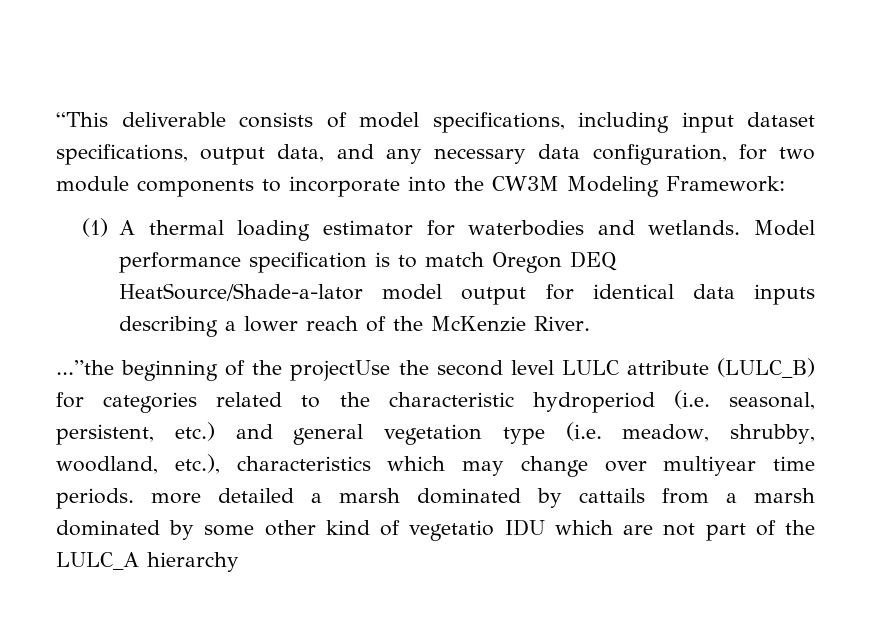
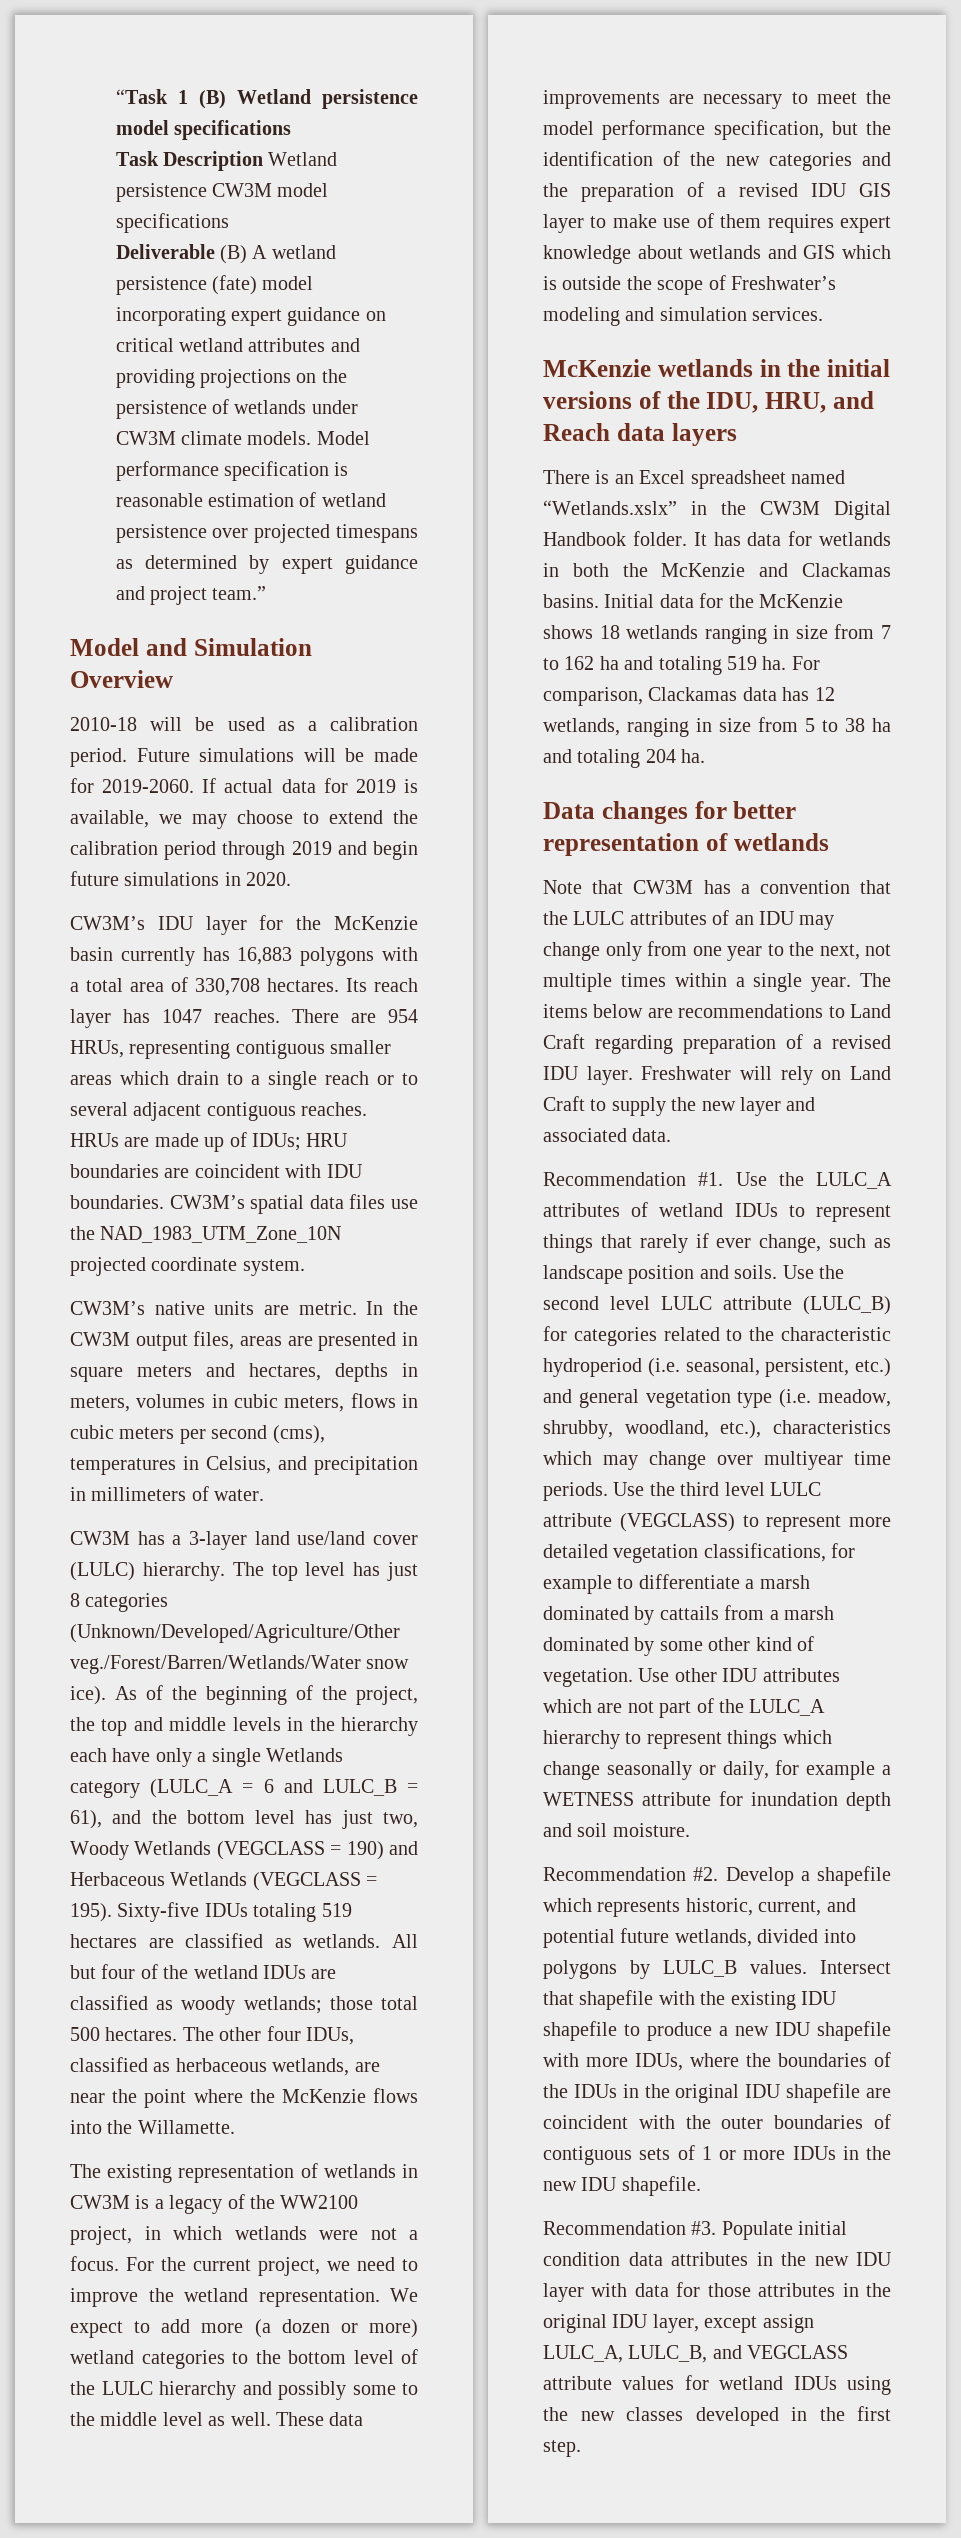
[56,112,815,133] [56,144,815,165] [56,176,785,197] [82,218,816,241] [119,251,618,273] [119,283,815,305] [119,316,591,337] [56,360,391,381] “This deliverable consists of model specifications, including input dataset specifications, output data, and any necessary data configuration, for two module components to incorporate into the CW3M Modeling Framework: // (1) A thermal loading estimator for waterbodies and wetlands. Model performance specification is to match Oregon DEQ HeatSource/Shade-a-lator model output for identical data inputs describing a lower reach of the McKenzie River. // ...”the beginning of the projectUse -> [115,89,418,109] [115,120,292,140] [115,151,338,171] [115,183,329,202] [115,213,229,233] [115,244,336,264] [115,275,314,295] [115,307,386,326] [115,338,360,352] [115,369,347,388] [115,399,358,419] [115,431,370,445] [115,461,349,481] [115,492,386,507] [115,524,418,543] [115,555,418,574] [115,586,267,605] [70,638,312,656] [70,670,173,688] [70,717,419,731] [70,748,418,767] [70,778,418,793] [70,810,418,829] [70,841,418,860] [70,871,292,886] [70,915,418,935] [70,947,419,966] [70,977,418,996] [70,1009,418,1028] [70,1040,392,1059] [70,1071,418,1090] [70,1102,368,1121] [70,1132,349,1152] [70,1164,363,1178] [70,1194,418,1214] [70,1226,342,1243] [70,1257,305,1276] [70,1301,419,1315] [70,1331,418,1351] [70,1363,418,1382] [70,1393,418,1412] [70,1425,325,1444] [70,1456,418,1475] [70,1486,265,1501] [70,1531,419,1550] [70,1562,418,1581] [70,1593,169,1612] [70,1624,400,1643] [70,1655,410,1674] [70,1685,418,1705] [70,1717,418,1736] [70,1748,343,1767] [70,1779,418,1798] [70,1810,418,1829] [70,1841,418,1860] [70,1872,378,1891] [70,1902,352,1922] [70,1933,418,1948] [70,1964,337,1979] [70,1995,418,2015] [70,2026,354,2045] [70,2057,380,2076] [70,2088,418,2108] [70,2120,235,2134] [70,2163,418,2183] [70,2194,359,2214] [70,2226,418,2245] [70,2256,418,2276] [70,2288,418,2307] [70,2319,418,2338] [70,2349,418,2369] [70,2381,418,2400] [70,2412,364,2426] [543,90,891,109] [543,120,891,140] [543,151,891,171] [543,182,891,202] [543,213,891,233] [543,245,891,264] [543,275,836,295] [543,307,824,326] [543,359,890,377] [543,391,874,413] [543,423,737,446] [543,470,845,489] [543,500,891,520] [543,531,891,546] [543,563,891,577] [543,593,843,608] [543,624,891,644] [543,656,820,675] [543,687,835,706] [543,717,891,737] [543,749,706,768] [543,801,797,824] [543,833,829,856] [543,880,891,894] [543,910,835,930] [543,941,891,961] [543,973,891,992] [543,1004,891,1018] [543,1034,891,1054] [543,1066,891,1085] [543,1096,816,1116] [543,1128,672,1142] [543,1172,892,1189] [543,1202,891,1222] [543,1233,891,1253] [543,1265,814,1284] “Task 1 (B) Wetland persistence model specifications // Task Description Wetland persistence CW3M model specifications // Deliverable (B) A wetland persistence (fate) model incorporating expert guidance on critical wetland attributes and providing projections on the persistence of wetlands under CW3M climate models. Model performance specification is reasonable estimation of wetland persistence over projected timespans as determined by expert guidance and project team.” // Model and Simulation Overview // 2010-18 will be used as a calibration period. Future simulations will be made for 2019-2060. If actual data for 2019 is available, we may choose to extend the calibration period through 2019 and begin future simulations in 2020. // CW3M’s IDU layer for the McKenzie basin currently has 16,883 polygons with a total area of 330,708 hectares. Its reach layer has 1047 reaches. There are 954 HRUs, representing contiguous smaller areas which drain to a single reach or to several adjacent contiguous reaches. HRUs are made up of IDUs; HRU boundaries are coincident with IDU boundaries. CW3M’s spatial data files use the NAD_1983_UTM_Zone_10N projected coordinate system. // CW3M’s native units are metric. In the CW3M output files, areas are presented in square meters and hectares, depths in meters, volumes in cubic meters, flows in cubic meters per second (cms), temperatures in Celsius, and precipitation in millimeters of water. // CW3M has a 3-layer land use/land cover (LULC) hierarchy. The top level has just 8 categories (Unknown/Developed/Agriculture/Other veg./Forest/Barren/Wetlands/Water snow ice). As of the beginning of the project, the top and middle levels in the hierarchy each have only a single Wetlands category (LULC_A = 6 and LULC_B = 61), and the bottom level has just two, Woody Wetlands (VEGCLASS = 190) and Herbaceous Wetlands (VEGCLASS = 195). Sixty-five IDUs totaling 519 hectares are classified as wetlands. All but four of the wetland IDUs are classified as woody wetlands; those total 500 hectares. The other four IDUs, classified as herbaceous wetlands, are near the point where the McKenzie flows into the Willamette. // The existing representation of wetlands in CW3M is a legacy of the WW2100 project, in which wetlands were not a focus. For the current project, we need to improve the wetland representation. We expect to add more (a dozen or more) wetland categories to the bottom level of the LULC hierarchy and possibly some to the middle level as well. These data improvements are necessary to meet the model performance specification, but the identification of the new categories and the preparation of a revised IDU GIS layer to make use of them requires expert knowledge about wetlands and GIS which is outside the scope of Freshwater’s modeling and simulation services. // McKenzie wetlands in the initial versions of the IDU, HRU, and Reach data layers // There is an Excel spreadsheet named “Wetlands.xslx” in the CW3M Digital Handbook folder. It has data for wetlands in both the McKenzie and Clackamas basins. Initial data for the McKenzie shows 18 wetlands ranging in size from 7 to 162 ha and totaling 519 ha. For comparison, Clackamas data has 12 wetlands, ranging in size from 5 to 38 ha and totaling 204 ha. // Data changes for better representation of wetlands // Note that CW3M has a convention that the LULC attributes of an IDU may change only from one year to the next, not multiple times within a single year. The items below are recommendations to Land Craft regarding preparation of a revised IDU layer. Freshwater will rely on Land Craft to supply the new layer and associated data. // Recommendation #1. Use the LULC_A attributes of wetland IDUs to represent things that rarely if ever change, such as landscape position and soils. Use
[151,488,294,504] more detailed -> [613,1482,821,1496] [543,1513,891,1532] [543,1543,856,1563] [543,1574,740,1594] Use the third level LULC attribute (VEGCLASS) to represent more detailed vegetation classifications, for example to differentiate
[409,519,545,541] vegetatio IDU -> [543,1668,840,1687] vegetation. Use other IDU attributes
(239, 562) none -> [625,1730,832,1749] [543,1760,891,1780] [543,1791,891,1811] [543,1823,690,1837] [543,1866,891,1886] [543,1898,856,1917] [543,1928,856,1948] [543,1960,891,1979] [543,1990,837,2010] [543,2021,891,2041] [543,2052,891,2071] [543,2083,891,2103] [543,2114,891,2129] [543,2145,891,2165] [543,2176,701,2196] [543,2221,848,2240] [543,2252,892,2266] [543,2282,891,2302] [543,2314,814,2333] [543,2345,849,2363] [543,2375,891,2395] [543,2406,891,2426] [543,2440,581,2457] to represent things which change seasonally or daily, for example a WETNESS attribute for inundation depth and soil moisture. // Recommendation #2. Develop a shapefile which represents historic, current, and potential future wetlands, divided into polygons by LULC_B values. Intersect that shapefile with the existing IDU shapefile to produce a new IDU shapefile with more IDUs, where the boundaries of the IDUs in the original IDU shapefile are coincident with the outer boundaries of contiguous sets of 1 or more IDUs in the new IDU shapefile. // Recommendation #3. Populate initial condition data attributes in the new IDU layer with data for those attributes in the original IDU layer, except assign LULC_A, LULC_B, and VEGCLASS attribute values for wetland IDUs using the new classes developed in the first step.

